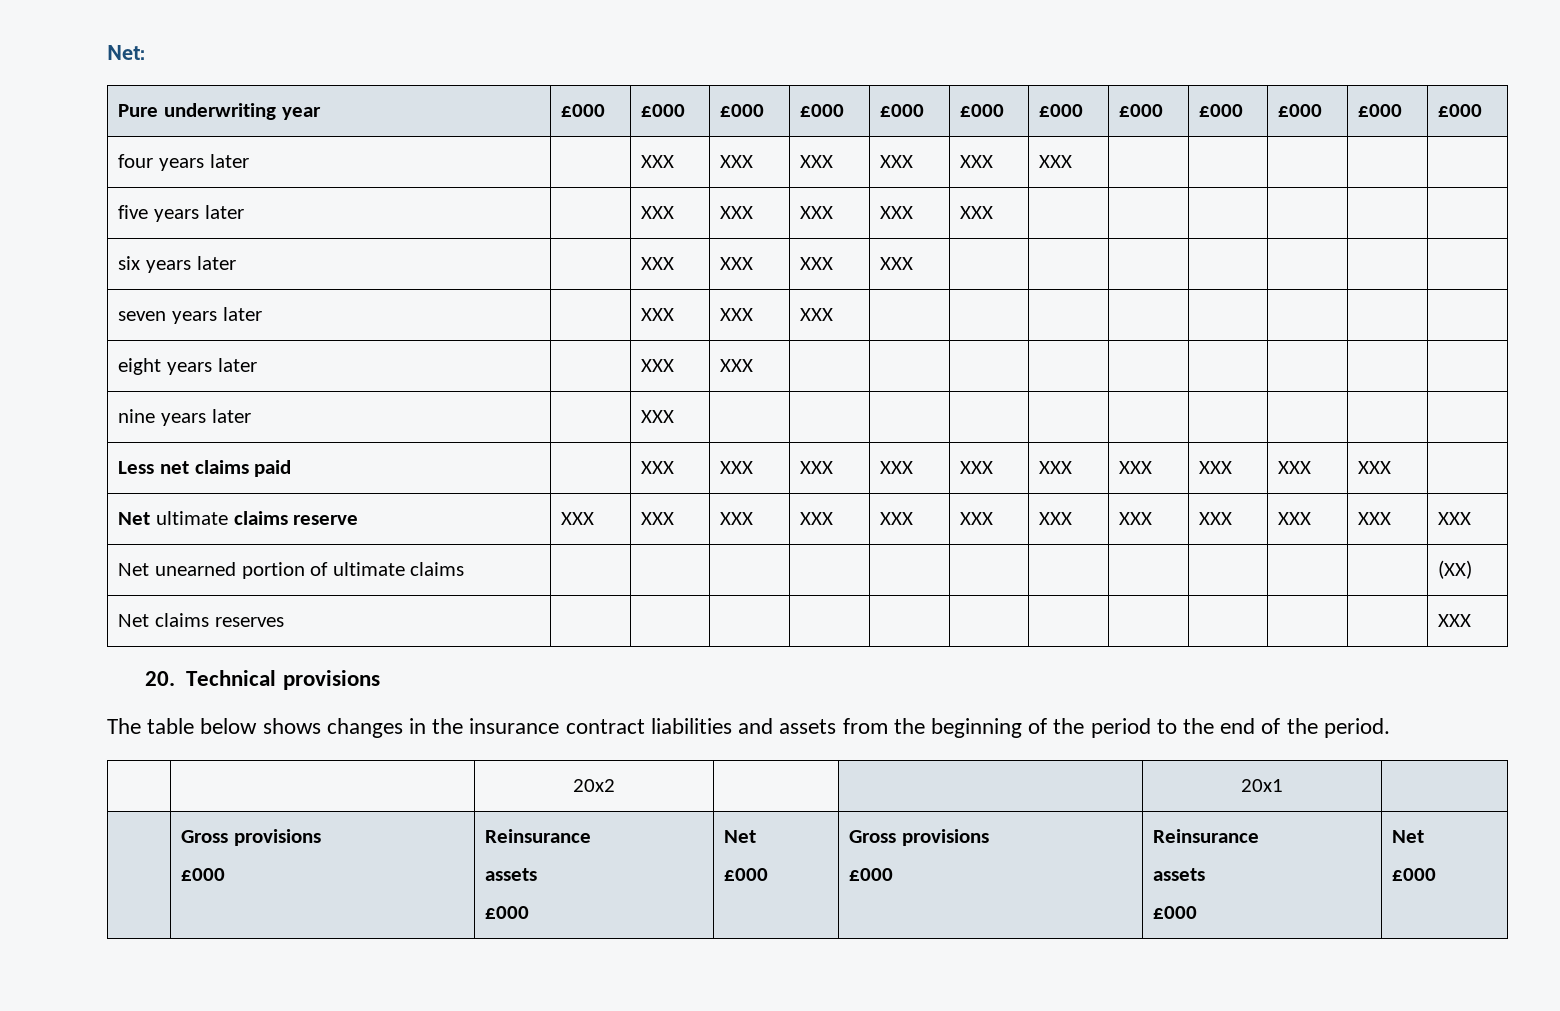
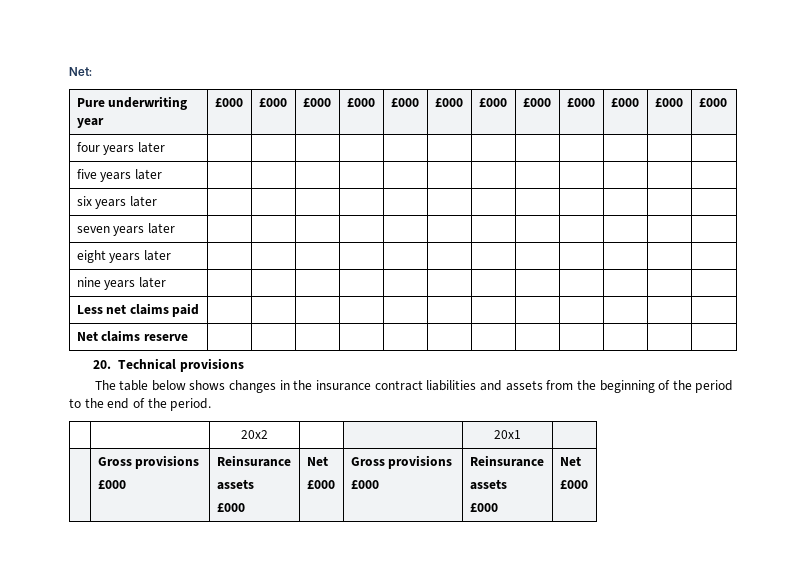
[641,155,675,168] [720,155,754,168] [800,155,834,168] [880,155,914,168] [960,155,994,168] [1039,155,1073,168] [118,205,244,222] [641,206,675,219] [720,206,754,219] [800,206,834,219] [880,206,914,219] [960,206,994,219] XXX | XXX | XXX | XXX | XXX | XXX | | | | | // five years later | | XXX | XXX | XXX | XXX | XXX -> [76,169,162,182] | | | | | | | | | | // five years later | | | | | |
[641,257,675,270] [720,257,754,270] [800,257,834,270] [880,257,914,270] XXX | XXX | XXX | XXX -> (157, 201) | | |
[641,308,675,321] [720,308,754,321] [800,308,834,321] XXX | XXX | XXX -> (175, 228) | |
[641,359,675,372] [720,359,754,372] XXX | XXX -> (171, 255) |
[641,410,675,423] XXX -> (166, 282) none
[641,461,675,474] [720,461,754,474] [800,461,834,474] [880,461,914,474] [960,461,994,474] [1039,461,1073,474] [1119,461,1153,474] [1199,461,1233,474] [1278,461,1312,474] [1358,461,1392,474] [118,511,228,525] XXX | XXX | XXX | XXX | XXX | XXX | XXX | XXX | XXX | XXX | // Net ultimate -> [76,331,98,341] | | | | | | | | | | // Net
[561,512,595,525] [641,512,675,525] [720,512,754,525] [800,512,834,525] [880,512,914,525] [960,512,994,525] [1039,512,1073,525] [1119,512,1153,525] [1199,512,1233,525] [1278,512,1312,525] [1358,512,1392,525] [1438,512,1472,525] [118,562,465,579] [1438,560,1473,579] [118,613,284,627] [1438,614,1472,627] XXX | XXX | XXX | XXX | XXX | XXX | XXX | XXX | XXX | XXX | XXX | XXX // Net unearned portion of ultimate claims | | | | | | | | | | | | (XX) // Net claims reserves | | | | | | | | | | | | XXX -> (188, 337) | | | | | | | | | | |

